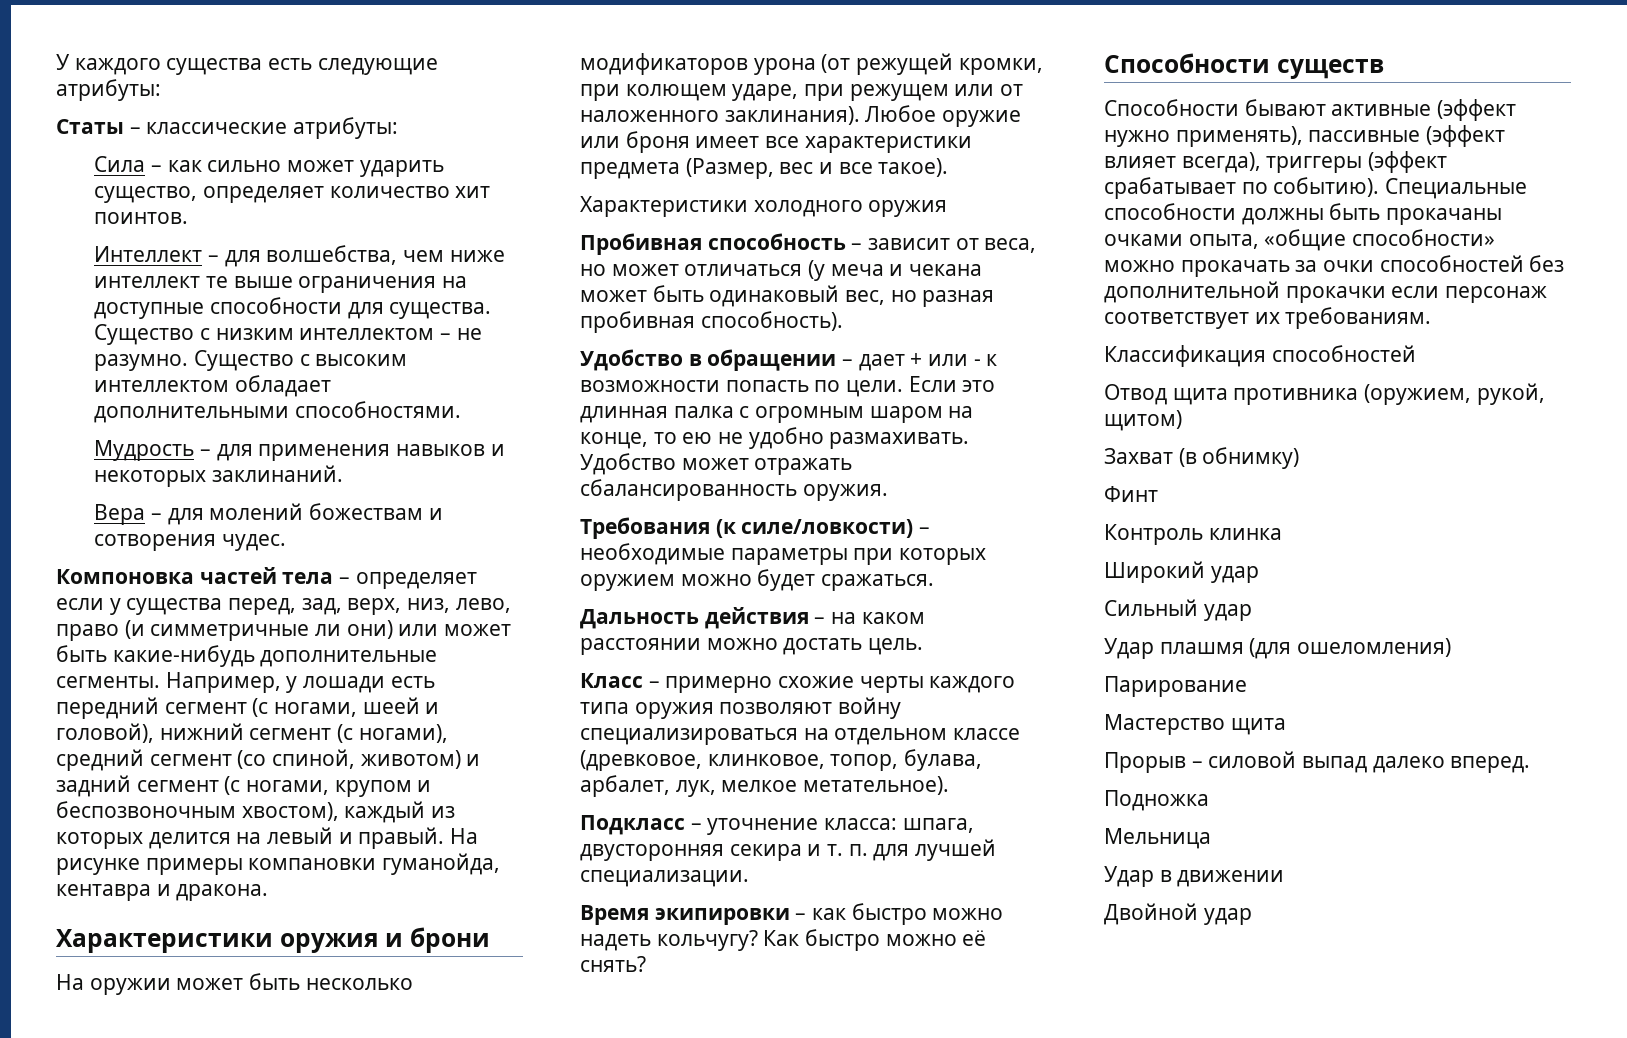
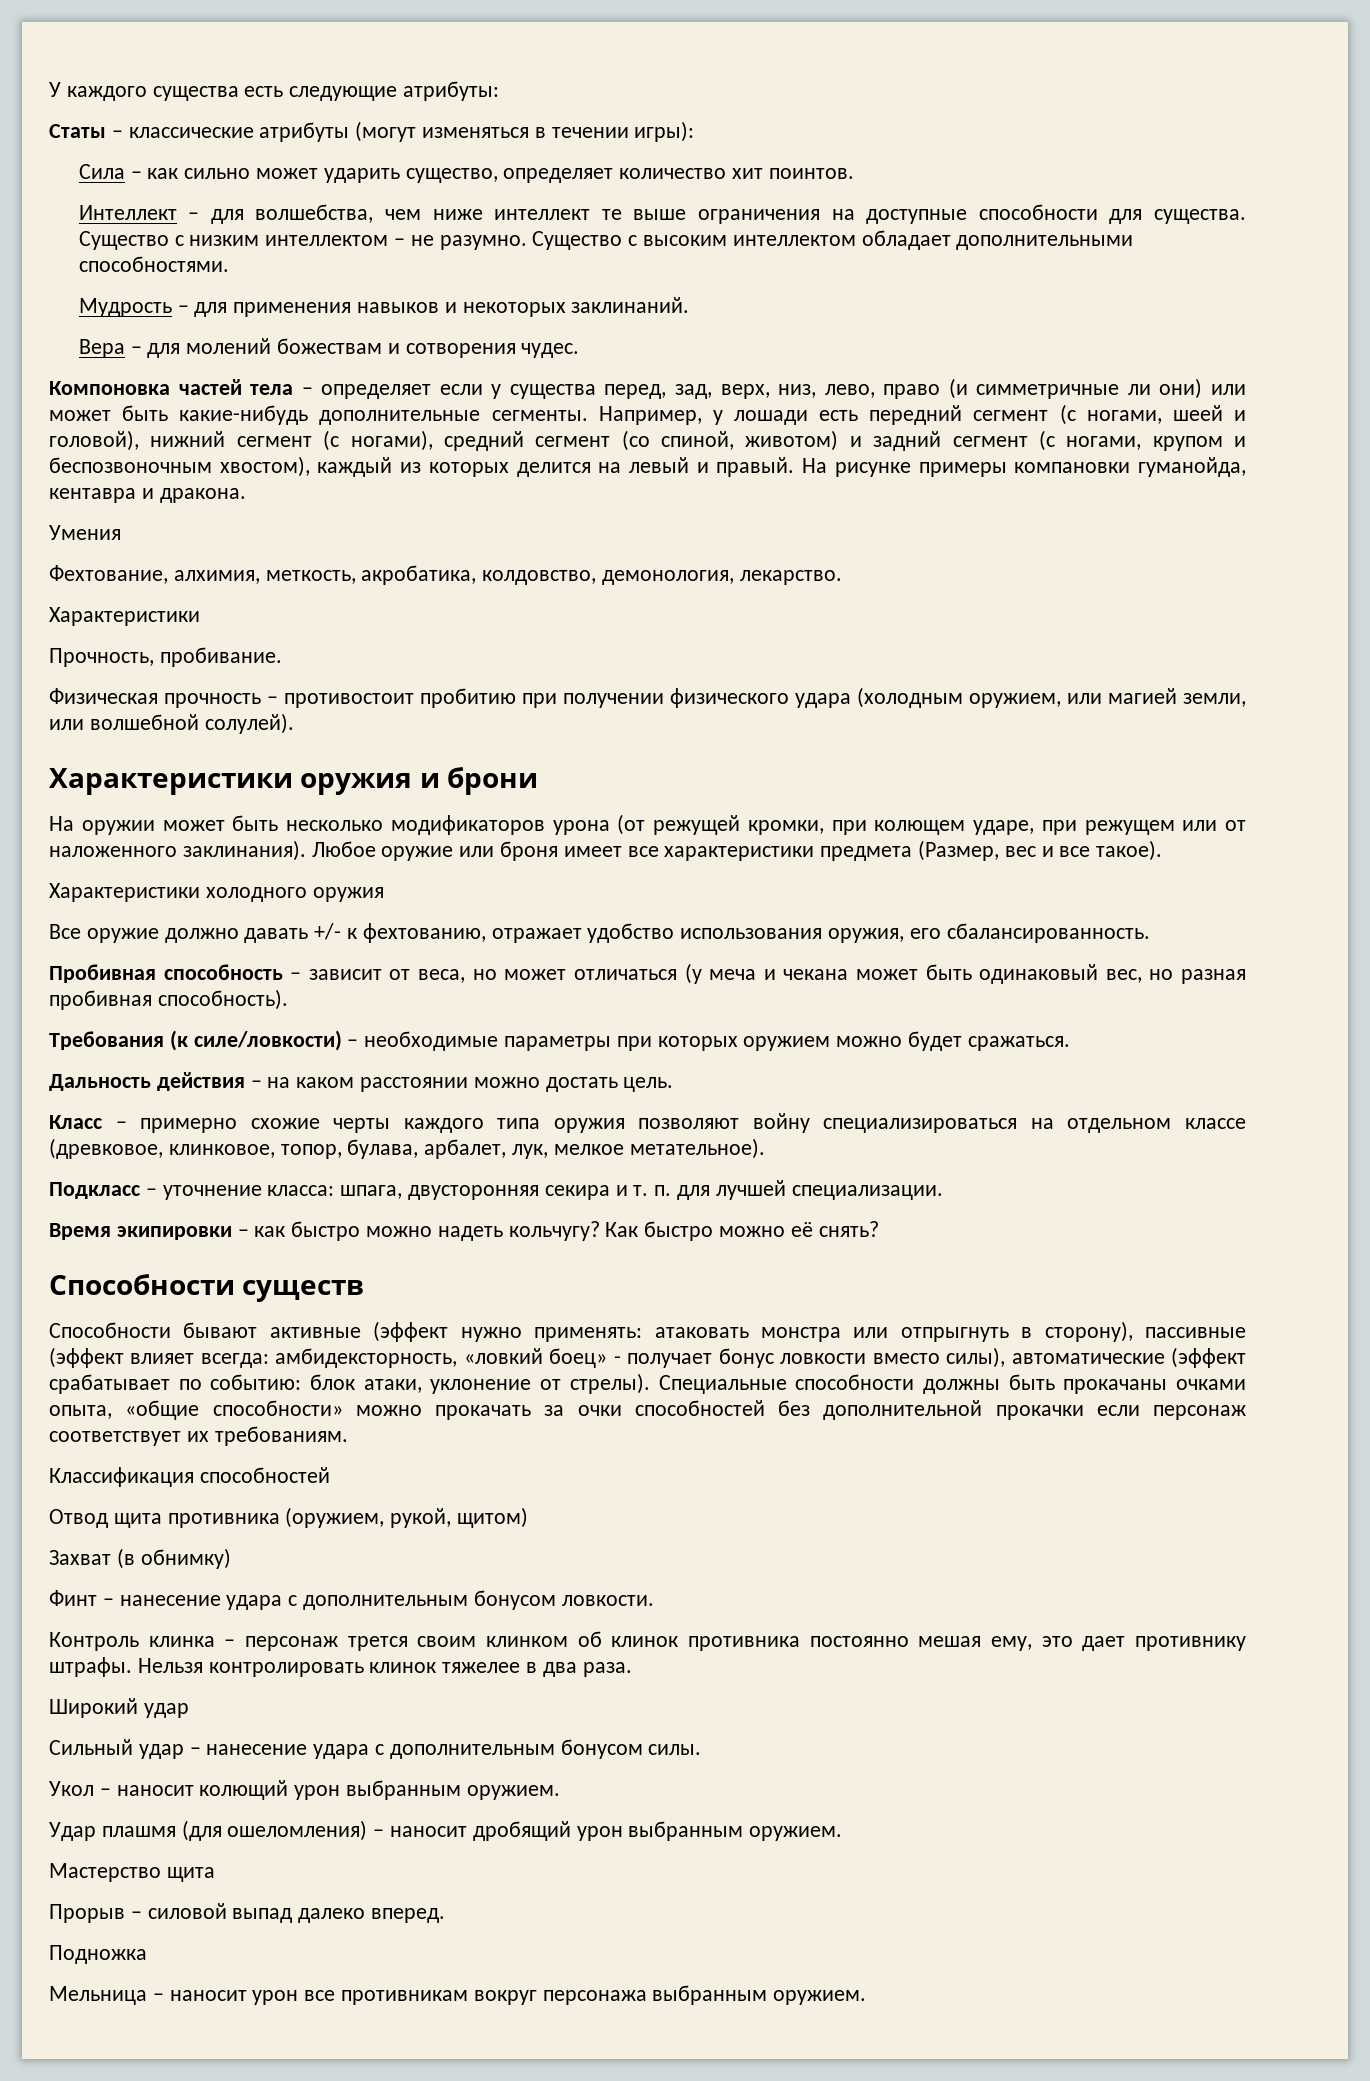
[293,117,399,139] атрибуты: -> [259,121,695,142] атрибуты (могут изменяться в течении игры):
(269, 892) none -> [49,525,121,540] [49,565,842,585] [49,607,200,626] [49,647,282,667] [49,687,1246,708] [49,713,294,734] // Умения // Фехтование, алхимия, меткость, акробатика, колдовство, демонология, лекарство. // Характеристики // Прочность, пробивание. // Физическая прочность – противостоит пробитию при получении физического удара (холодным оружием, или магией земли, или волшебной солулей).
(948, 208) none -> [49,923,1150,943] // Все оружие должно давать +/- к фехтованию, отражает удобство использования оружия, его сбалансированность.
[580,349,998,371] [580,376,996,397] [580,406,974,423] [580,427,970,449] [580,453,853,475] [580,479,888,501] // Удобство в обращении – дает + или - к возможности попасть по цели. Если это длинная палка с огромным шаром на конце, то ею не удобно размахивать. Удобство может отражать сбалансированность оружия. -> (288, 999) none
[1175,125,1506,147] [1104,151,1448,173] [1104,177,1380,199] применять), пассивные (эффект влияет всегда), триггеры (эффект срабатывает по событию). -> [534,1321,1246,1342] [49,1347,1246,1368] [49,1373,650,1394] применять: атаковать монстра или отпрыгнуть в сторону), пассивные (эффект влияет всегда: амбидексторность, «ловкий боец» - получает бонус ловкости вместо силы), автоматические (эффект срабатывает по событию: блок атаки, уклонение от стрелы).
[1104,524,1282,545] [1104,561,1259,583] [1104,599,1252,621] [1104,638,1452,659] [1104,676,1247,697] // Контроль клинка // Широкий удар // Сильный удар // Удар плашмя (для ошеломления) // Парирование -> [102,1590,654,1610] [49,1631,1246,1651] [49,1657,632,1677] [49,1698,189,1718] [49,1739,702,1759] [49,1780,560,1800] [49,1820,843,1841] – нанесение удара с дополнительным бонусом ловкости. // Контроль клинка – персонаж трется своим клинком об клинок противника постоянно мешая ему, это дает противнику штрафы. Нельзя контролировать клинок тяжелее в два раза. // Широкий удар // Сильный удар – нанесение удара с дополнительным бонусом силы. // Укол – наносит колющий урон выбранным оружием. // Удар плашмя (для ошеломления) – наносит дробящий урон выбранным оружием.
[1104,866,1285,887] [1104,903,1252,925] // Удар в движении // Двойной удар -> [152,1985,867,2005] – наносит урон все противникам вокруг персонажа выбранным оружием.

